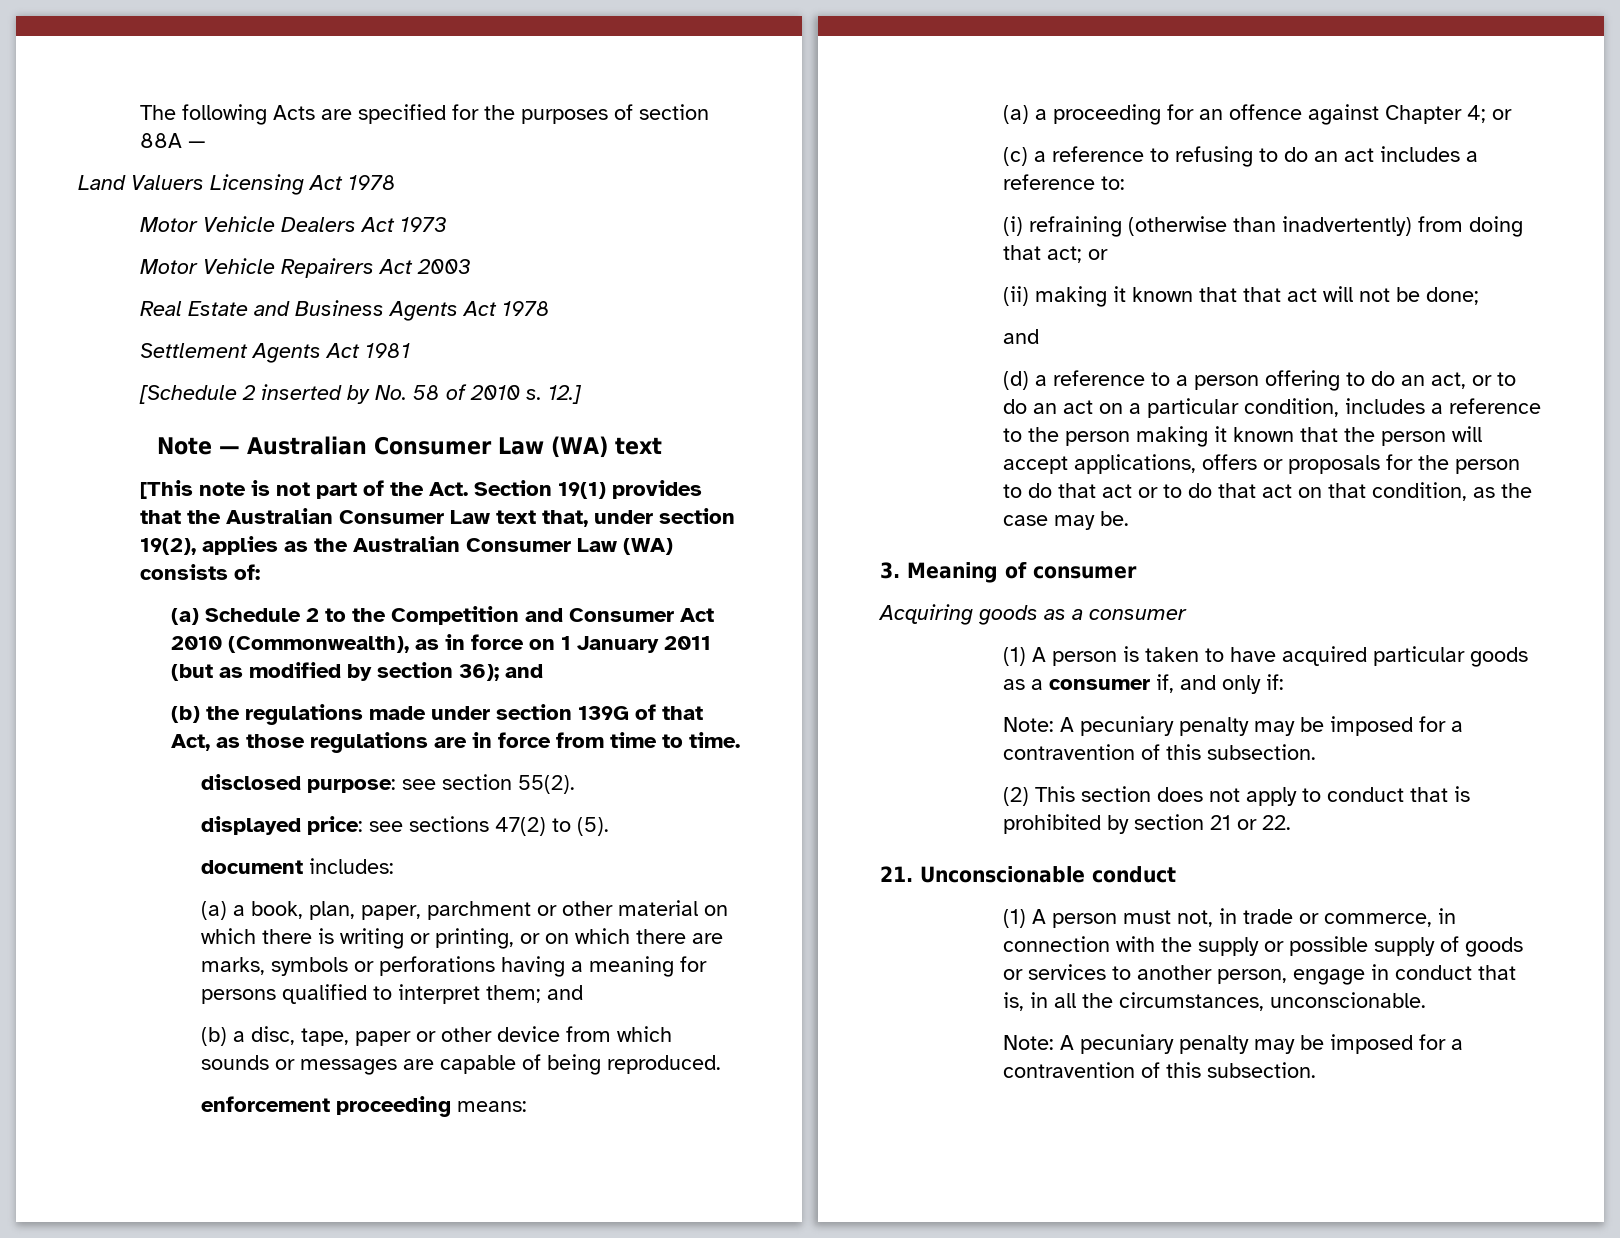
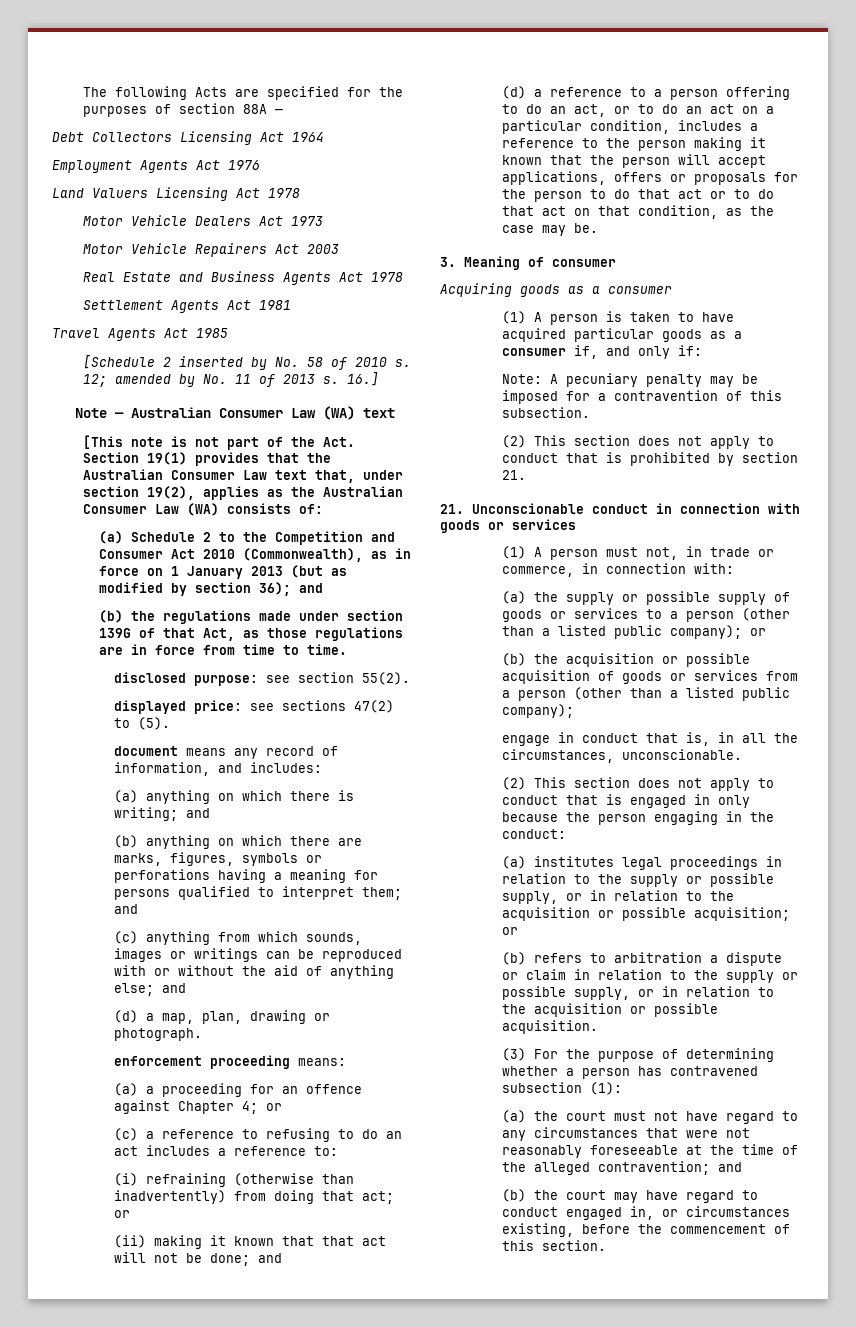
(206, 144) none -> [52,131,324,145] [52,160,260,173] // Debt Collectors Licensing Act 1964 // Employment Agents Act 1976
(410, 350) none -> [52,328,228,341] // Travel Agents Act 1985
[547,385,582,404] 12.] -> [83,372,380,387] 12; amended by No. 11 of 2013 s. 16.]
[663,636,711,650] 2011 -> [250,566,283,576] 2013
[309,858,395,874] [201,900,729,920] [201,928,541,949] includes: // (a) a book, plan, paper, parchment or other material on which there is writing or printing, or -> [186,746,339,759] [114,762,323,776] [114,790,355,804] [114,807,211,821] [114,835,211,849] means any record of information, and includes: // (a) anything on which there is writing; and // (b) anything
(266, 966) none -> [170,852,235,866] figures,
[201,1026,673,1046] [201,1054,722,1075] (b) a disc, tape, paper or other device from which sounds or messages are capable of being reproduced. -> [114,931,363,945] [114,948,403,962] [114,965,395,979] [114,983,187,996] [114,1010,331,1024] [114,1028,203,1041] (c) anything from which sounds, images or writings can be reproduced with or without the aid of anything else; and // (d) a map, plan, drawing or photograph.
(1480, 296) // -> (251, 1259) none
[1210,815,1292,830] 21 or 22. -> [502,470,527,480] 21.
(1176, 874) none -> [656,503,800,514] [440,519,576,533] in connection with goods or services
[1116,936,1156,952] with -> [694,563,735,574] [502,591,527,604] with: // (a)
[1137,965,1288,984] another person, -> [670,608,791,622] [502,625,767,639] [502,653,751,667] [502,670,799,684] [502,687,791,701] [502,704,575,718] a person (other than a listed public company); or // (b) the acquisition or possible acquisition of goods or services from a person (other than a listed public company); //
[1003,1034,1464,1054] [1003,1062,1317,1078] Note: A pecuniary penalty may be imposed for a contravention of this subsection. -> [502,777,775,791] [502,794,751,808] [502,811,775,825] [502,829,567,839] [502,856,783,870] [502,873,775,887] [502,890,735,904] [502,907,791,921] [502,927,519,935] [502,952,783,966] [502,969,799,983] [502,986,775,1000] [502,1003,719,1017] [502,1020,599,1034] [502,1048,775,1062] [502,1066,759,1079] [502,1082,623,1095] [502,1110,799,1124] [502,1127,751,1141] [502,1144,799,1158] [502,1161,743,1175] [502,1189,759,1203] [502,1206,791,1220] [502,1223,791,1237] [502,1240,607,1251] (2) This section does not apply to conduct that is engaged in only because the person engaging in the conduct: // (a) institutes legal proceedings in relation to the supply or possible supply, or in relation to the acquisition or possible acquisition; or // (b) refers to arbitration a dispute or claim in relation to the supply or possible supply, or in relation to the acquisition or possible acquisition. // (3) For the purpose of determining whether a person has contravened subsection (1): // (a) the court must not have regard to any circumstances that were not reasonably foreseeable at the time of the alleged contravention; and // (b) the court may have regard to conduct engaged in, or circumstances existing, before the commencement of this section.

